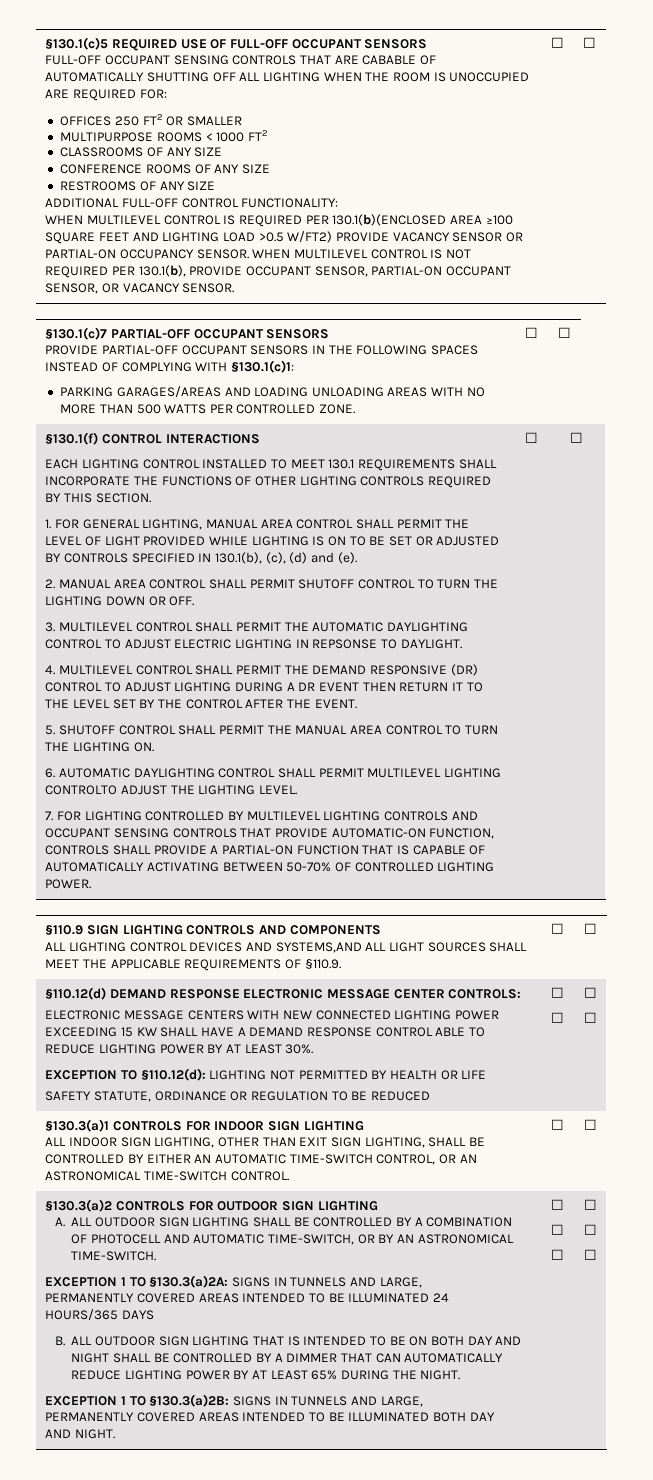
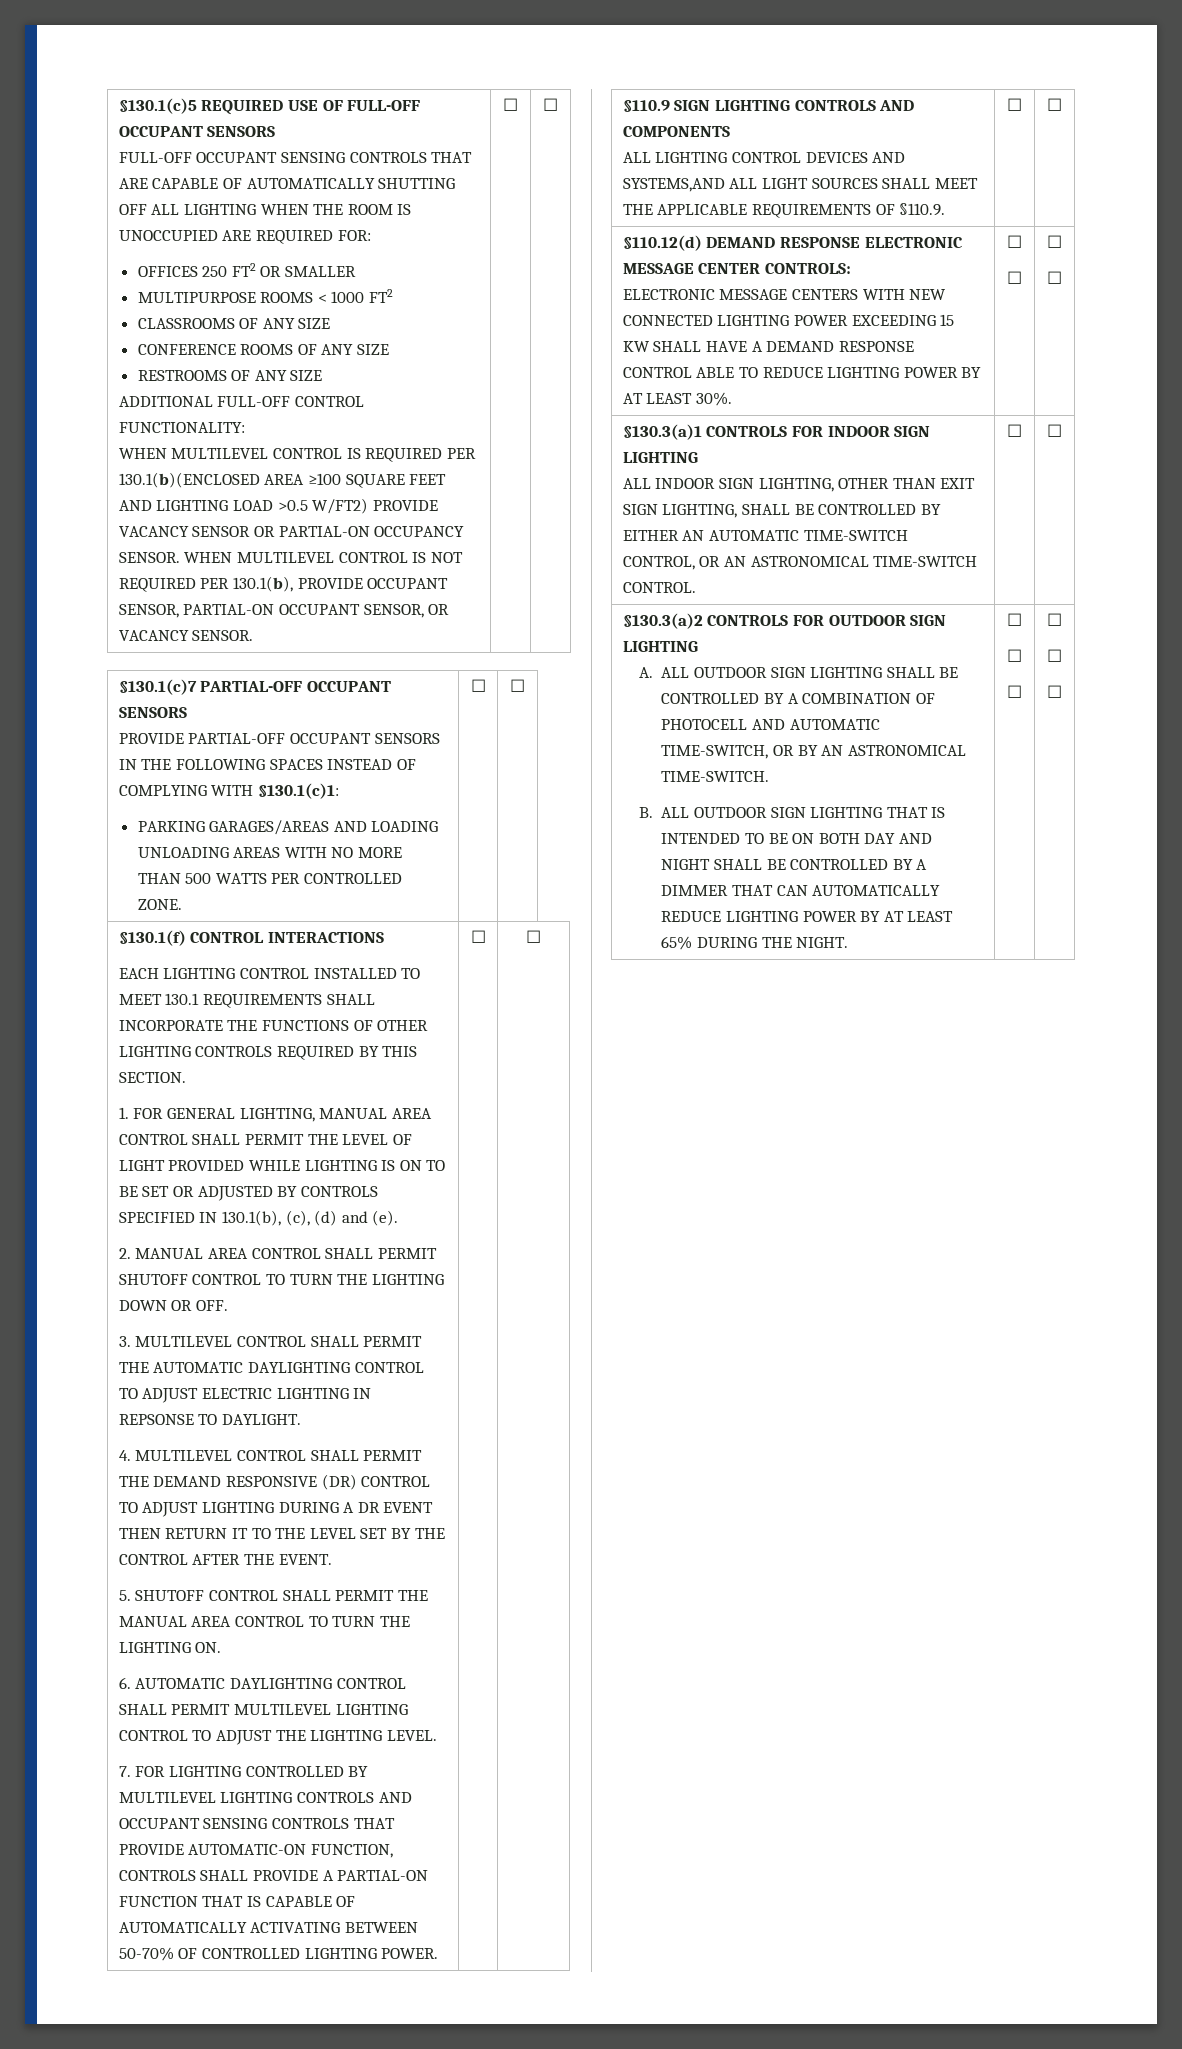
[362,55,417,65] CABABLE -> [152,178,219,189] CAPABLE
[45,785,118,795] CONTROLTO -> [118,1730,212,1741] CONTROL TO
[45,1068,487,1081] [45,1091,430,1102] // EXCEPTION TO §110.12(d): LIGHTING NOT PERMITTED BY HEALTH OR LIFE // SAFETY STATUTE, ORDINANCE OR REGULATION TO BE REDUCED -> (733, 399) none
[45,1275,422,1288] [45,1293,449,1303] [45,1309,155,1320] // EXCEPTION 1 TO §130.3(a)2A: SIGNS IN TUNNELS AND LARGE, // PERMANENTLY COVERED AREAS INTENDED TO BE ILLUMINATED 24 // HOURS/365 DAYS -> (770, 776) none
[45,1394,423,1407] [45,1412,495,1422] [45,1429,116,1439] // EXCEPTION 1 TO §130.3(a)2B: SIGNS IN TUNNELS AND LARGE, // PERMANENTLY COVERED AREAS INTENDED TO BE ILLUMINATED BOTH DAY // AND NIGHT. -> (849, 942) none

